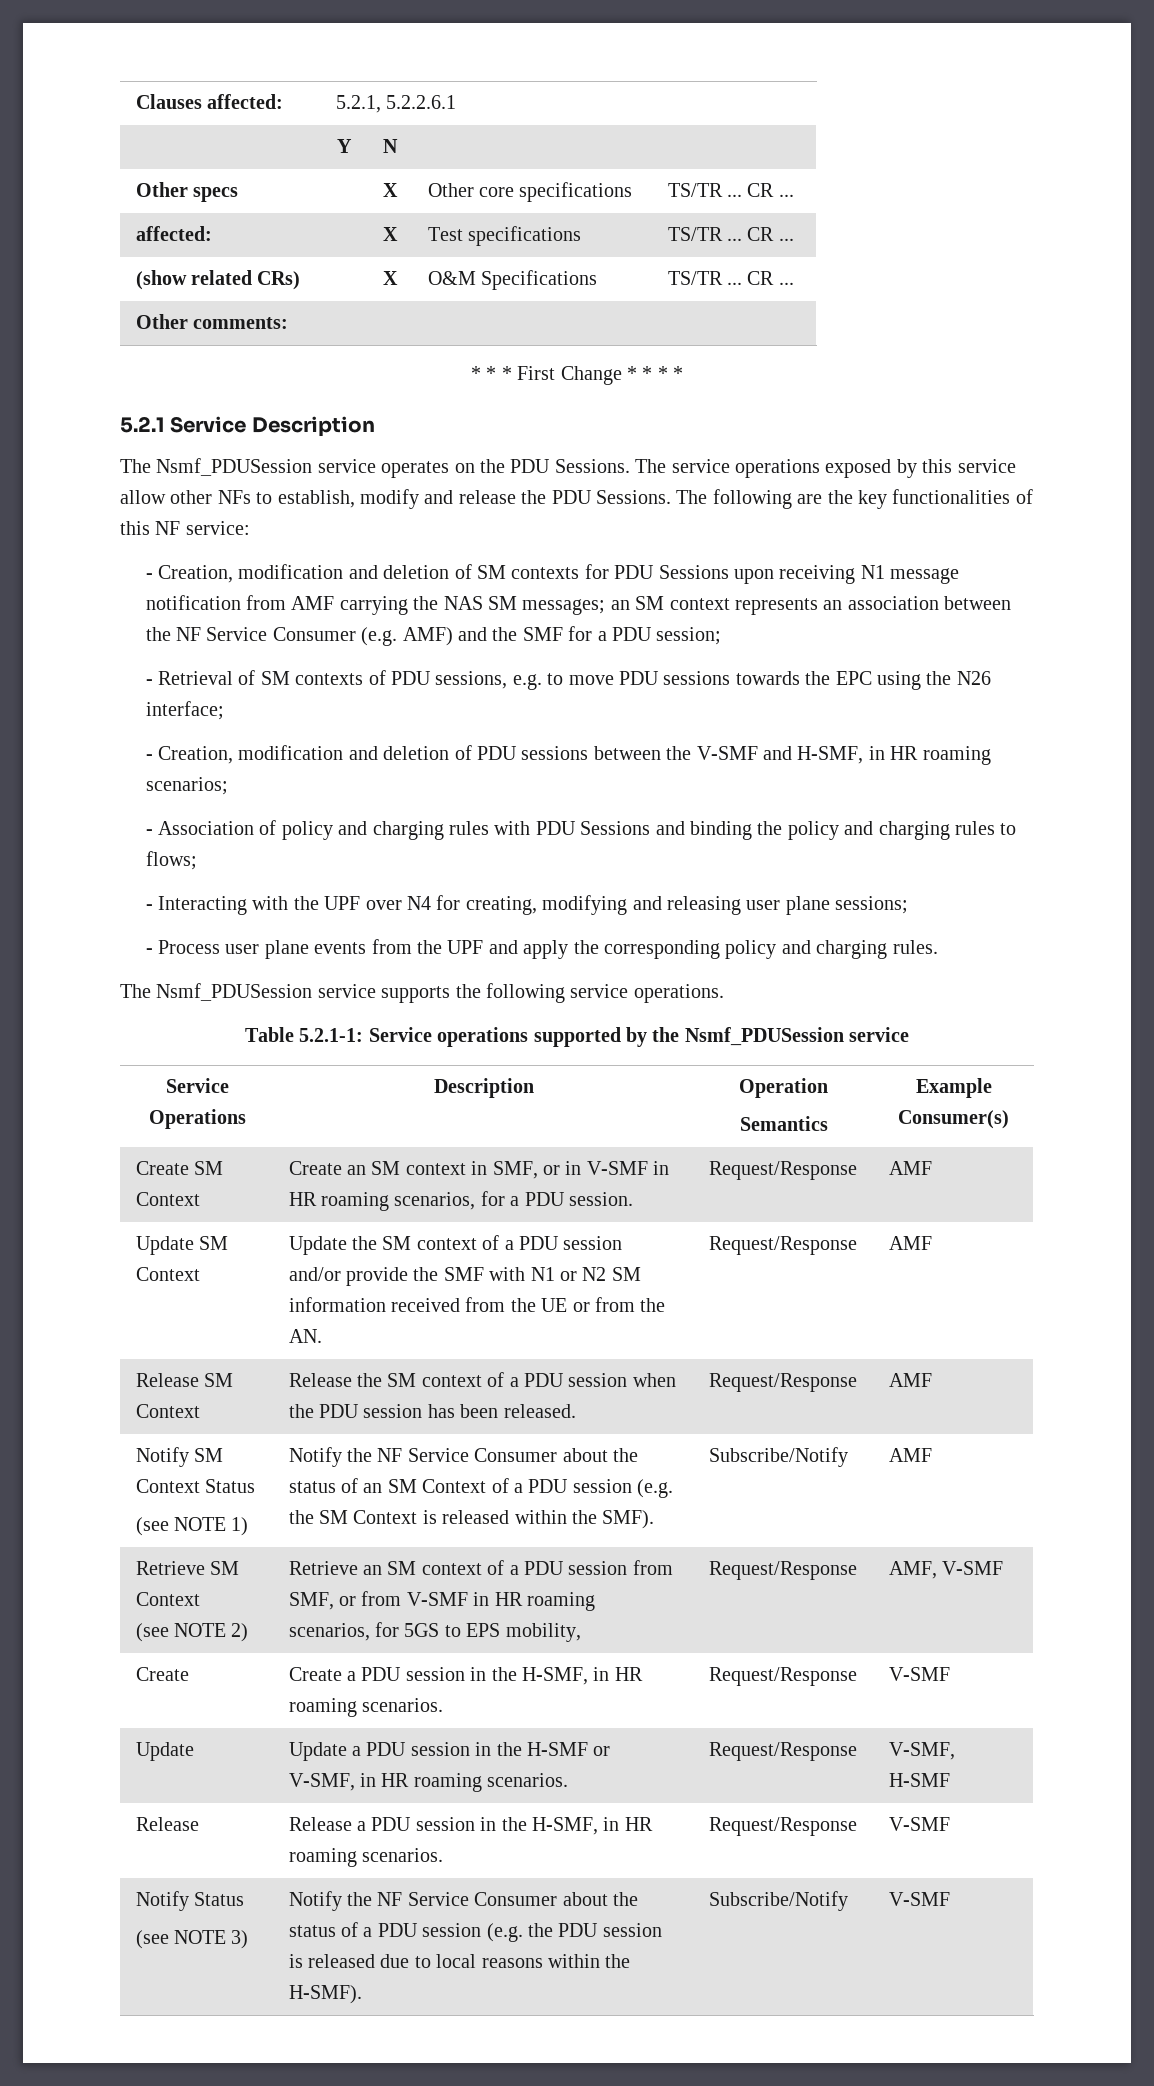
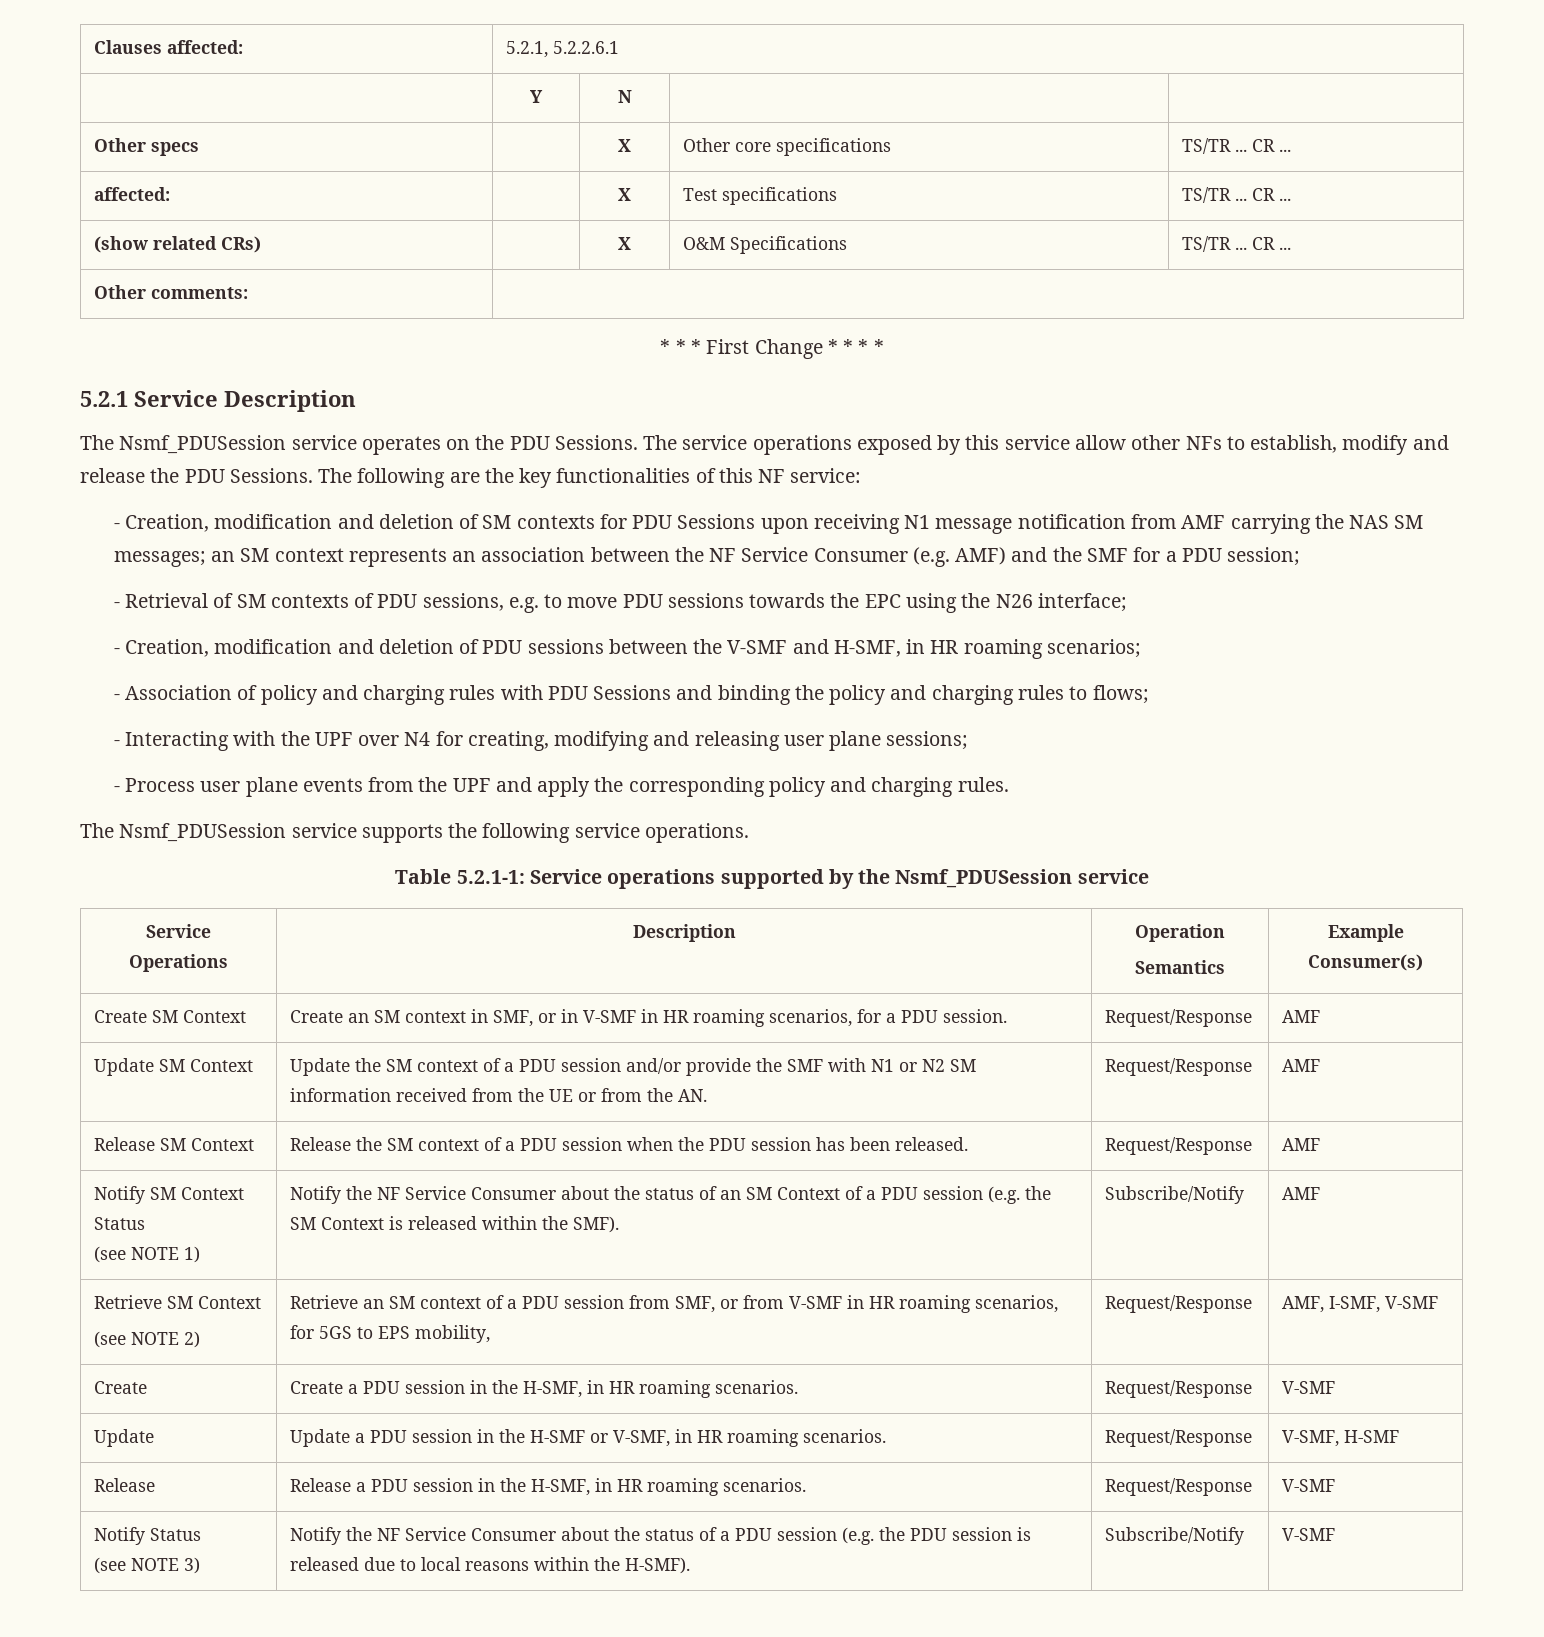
(937, 1570) none -> [1329,1296,1381,1313] I-SMF,

